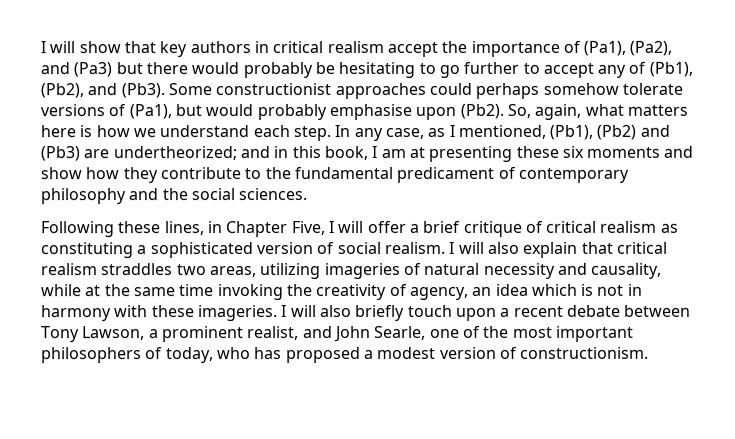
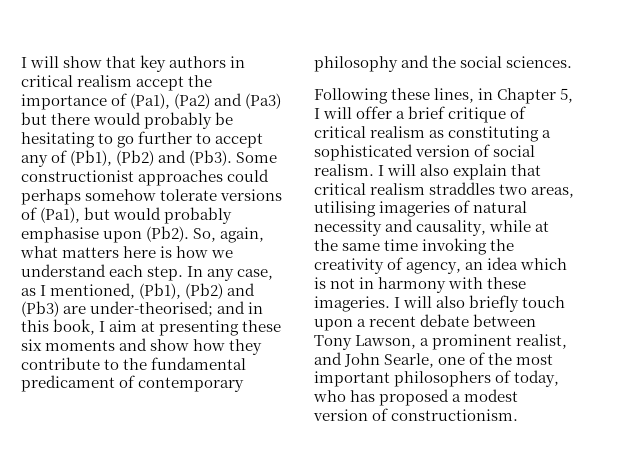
[629,40,673,56] (Pa2), -> [174,93,211,109] (Pa2)
[40,83,84,99] (Pb2), -> [116,150,155,166] (Pb2)
[112,146,237,161] undertheorized; -> [90,301,214,317] under-theorised;
[380,148,406,158] am -> [109,320,138,332] aim
[291,221,326,236] Five, -> [560,88,574,103] 5,
[260,263,322,280] utilizing -> [314,201,376,217] utilising

